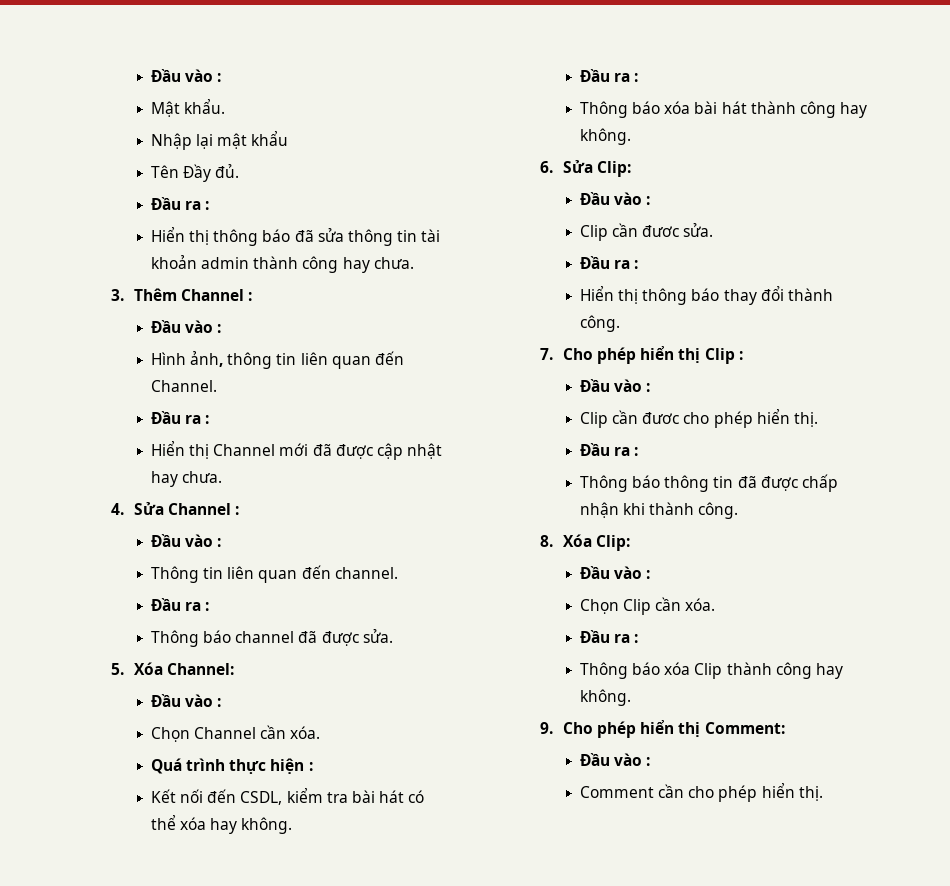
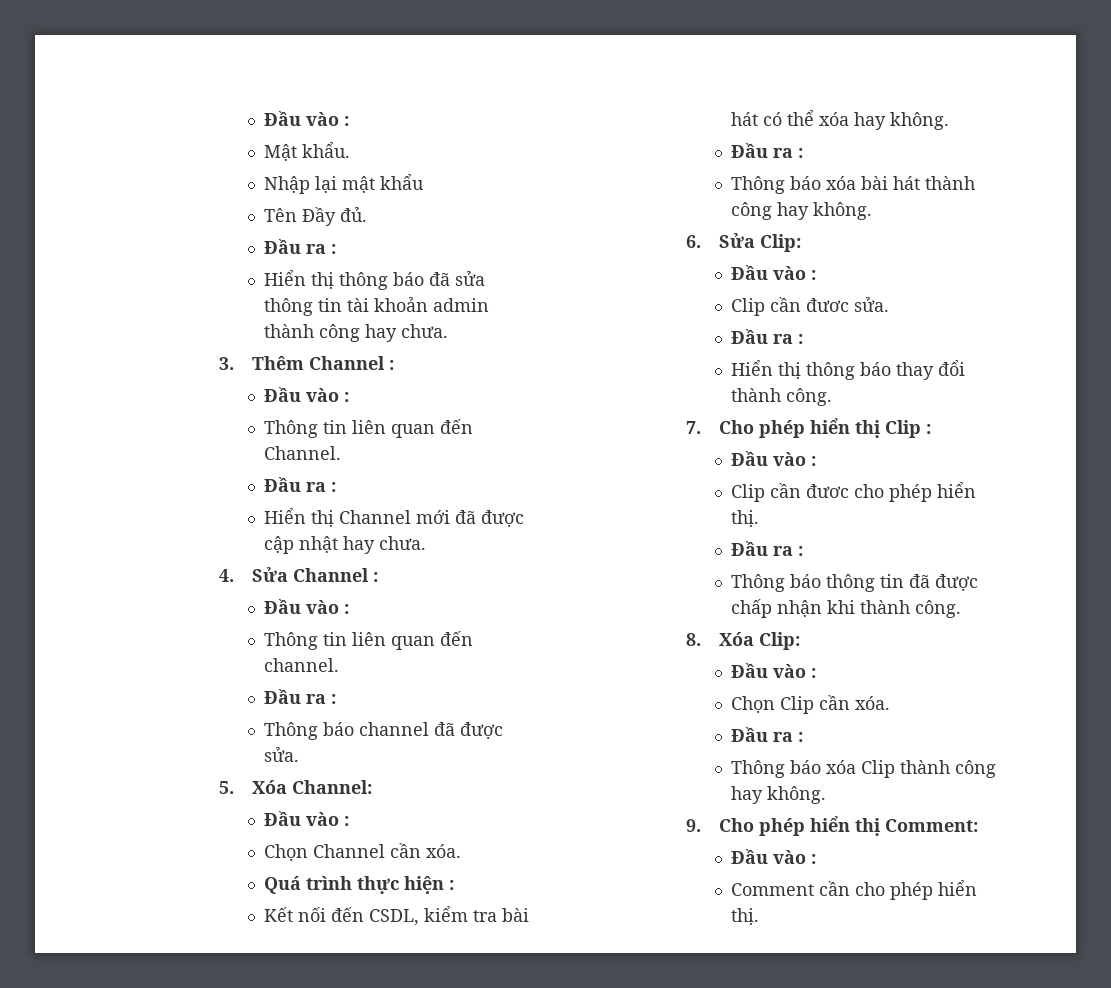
[150,351,273,369] Hình ảnh, thông -> [264,420,319,438] Thông

